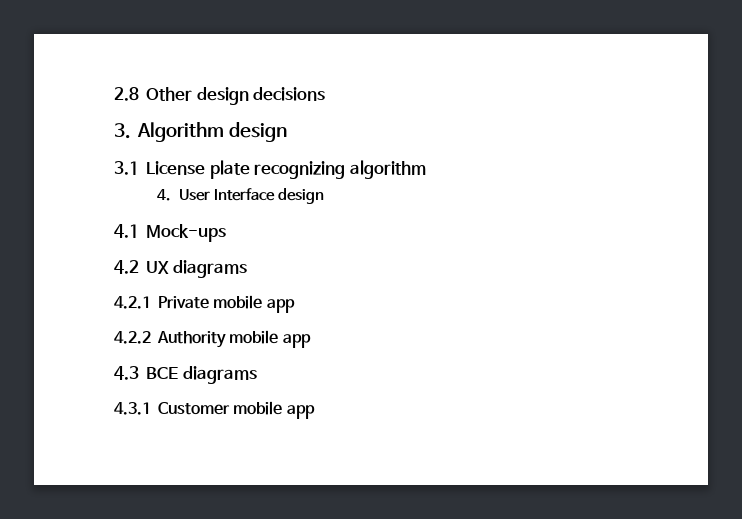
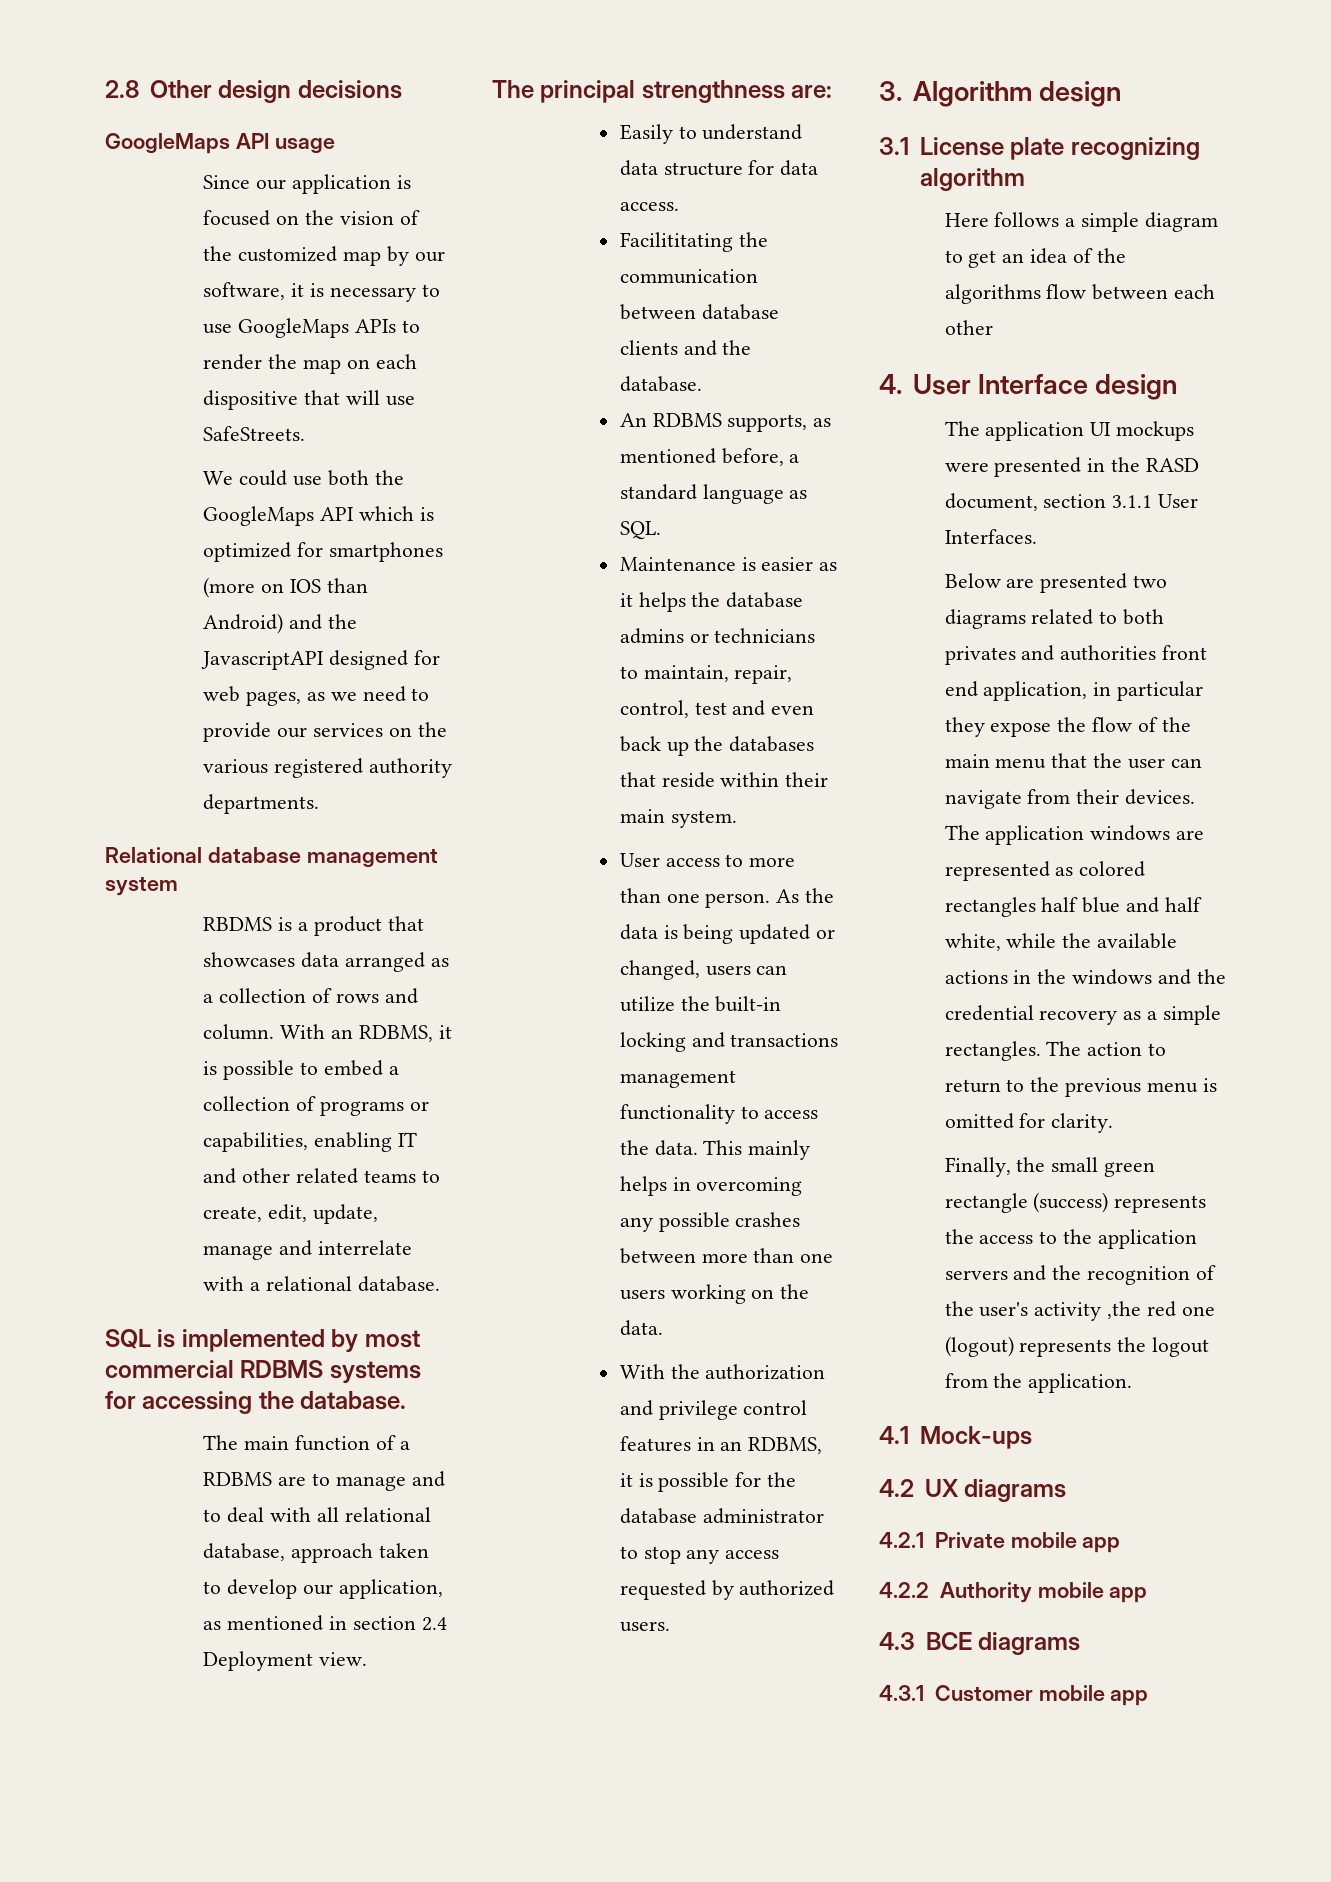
(326, 94) none -> [105,133,335,154] [203,174,411,194] [203,210,420,226] [203,246,445,266] [203,282,440,302] [203,318,420,338] [203,354,417,374] [203,390,415,410] [203,426,306,441] [203,470,404,486] [203,506,434,526] [203,542,443,562] [203,577,368,598] [203,613,357,634] [201,650,440,670] [203,686,430,706] [203,722,447,742] [203,758,452,778] [203,794,320,814] [105,847,438,868] [105,876,178,896] [203,916,424,936] [203,952,449,972] [203,988,418,1004] [203,1024,452,1042] [203,1060,399,1080] [203,1096,429,1116] [203,1132,417,1152] [203,1168,440,1184] [203,1204,378,1224] [203,1240,412,1260] [203,1276,440,1292] [105,1329,420,1352] [105,1360,421,1383] [105,1391,407,1414] [203,1435,410,1451] [203,1471,445,1491] [203,1507,431,1523] [203,1543,429,1563] [203,1579,443,1599] [203,1615,447,1631] [203,1651,368,1671] [492,80,833,103] [619,124,803,144] [619,160,819,176] [619,202,679,211] [619,232,768,252] [619,269,758,284] [619,304,779,320] [619,340,752,356] [619,376,702,392] [619,413,832,432] [619,448,800,466] [619,484,808,504] [619,521,661,540] [619,557,838,571] [619,592,804,612] [619,628,816,644] [619,665,793,684] [619,700,815,718] [619,736,815,756] [619,772,829,788] [619,809,737,828] [619,853,796,867] [619,888,834,908] [619,924,835,944] [619,960,788,980] [619,996,782,1012] [619,1032,839,1052] [619,1070,736,1088] [619,1104,819,1124] [619,1140,811,1160] [619,1176,803,1196] [619,1212,801,1232] [619,1248,834,1264] [619,1284,810,1304] [619,1320,663,1336] [619,1364,826,1380] [619,1400,808,1420] [619,1436,823,1454] [619,1472,796,1492] [619,1508,824,1524] [619,1546,780,1564] [619,1580,835,1600] [619,1621,670,1632] // GoogleMaps API usage // Since our application is focused on the vision of the customized map by our software, it is necessary to use GoogleMaps APIs to render the map on each dispositive that will use SafeStreets. // We could use both the GoogleMaps API which is optimized for smartphones (more on IOS than Android) and the JavascriptAPI designed for web pages, as we need to provide our services on the various registered authority departments. // Relational database management system // RBDMS is a product that showcases data arranged as a collection of rows and column. With an RDBMS, it is possible to embed a collection of programs or capabilities, enabling IT and other related teams to create, edit, update, manage and interrelate with a relational database. // SQL is implemented by most commercial RDBMS systems for accessing the database. // The main function of a RDBMS are to manage and to deal with all relational database, approach taken to develop our application, as mentioned in section 2.4 Deployment view. // The principal strengthness are: // Easily to understand data structure for data access. // Facilititating the communication between database clients and the database. // An RDBMS supports, as mentioned before, a standard language as SQL. // Maintenance is easier as it helps the database admins or technicians to maintain, repair, control, test and even back up the databases that reside within their main system. // User access to more than one person. As the data is being updated or changed, users can utilize the built-in locking and transactions management functionality to access the data. This mainly helps in overcoming any possible crashes between more than one users working on the data. // With the authorization and privilege control features in an RDBMS, it is possible for the database administrator to stop any access requested by authorized users.
[157,188,324,204] 4. User Interface design -> [944,212,1218,232] [944,248,1126,268] [944,284,1215,304] [944,320,993,335] [879,374,1178,400] [944,421,1194,441] [944,457,1199,477] [944,493,1198,511] [944,529,1037,544] [944,573,1167,593] [944,609,1164,629] [944,645,1207,665] [944,681,1203,701] [944,717,1191,737] [944,753,1202,769] [944,789,1195,809] [944,825,1204,845] [944,861,1146,881] [944,897,1202,917] [944,933,1177,951] [944,969,1226,985] [944,1005,1221,1025] [944,1041,1166,1061] [944,1077,1217,1097] [944,1113,1114,1133] [944,1157,1155,1177] [944,1192,1207,1213] [944,1229,1197,1249] [944,1265,1216,1285] [944,1301,1215,1321] [944,1336,1209,1357] [944,1373,1133,1393] Here follows a simple diagram to get an idea of the algorithms flow between each other // 4. User Interface design // The application UI mockups were presented in the RASD document, section 3.1.1 User Interfaces. // Below are presented two diagrams related to both privates and authorities front end application, in particular they expose the flow of the main menu that the user can navigate from their devices. The application windows are represented as colored rectangles half blue and half white, while the available actions in the windows and the credential recovery as a simple rectangles. The action to return to the previous menu is omitted for clarity. // Finally, the small green rectangle (success) represents the access to the application servers and the recognition of the user's activity ,the red one (logout) represents the logout from the application.

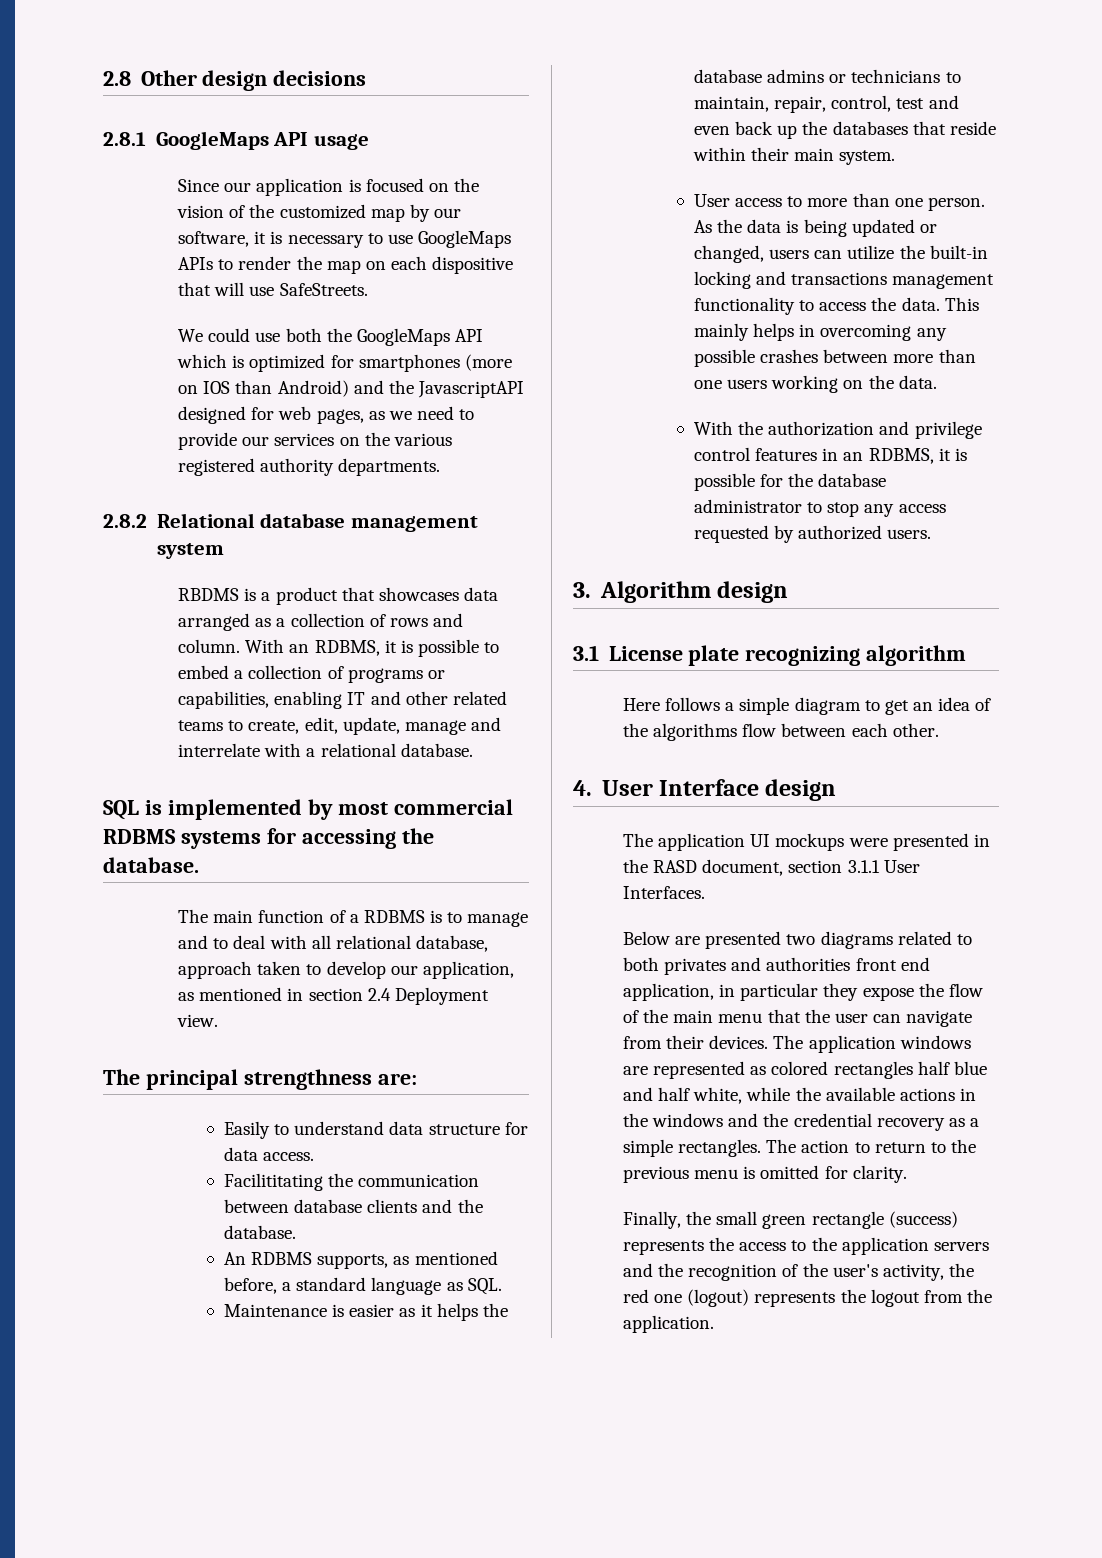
(402, 89) none -> [103,132,146,146] 2.8.1
(320, 804) none -> [103,514,147,528] 2.8.2
[278,1476,307,1486] are -> [429,910,442,923] is
[944,320,993,335] other -> [892,723,939,737] other.
[1034,1301,1141,1321] activity ,the -> [882,1263,974,1281] activity, the
[879,1426,1032,1449] [879,1479,1067,1502] [879,1532,1121,1553] [879,1582,1148,1603] [879,1632,1081,1655] [879,1685,1149,1706] // 4.1 Mock-ups // 4.2 UX diagrams // 4.2.1 Private mobile app // 4.2.2 Authority mobile app // 4.3 BCE diagrams // 4.3.1 Customer mobile app -> (715, 1324) none

